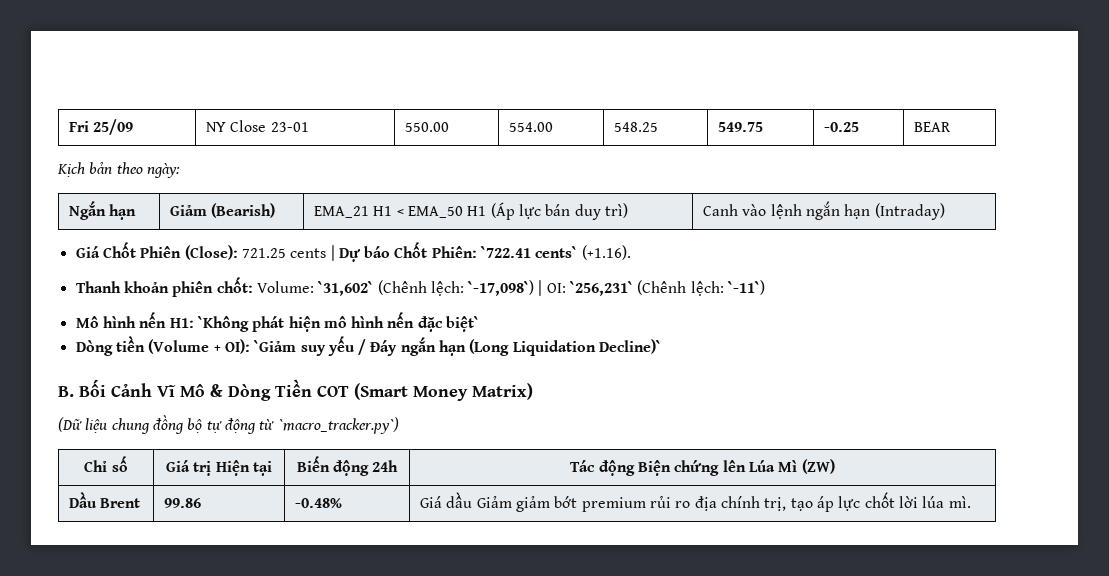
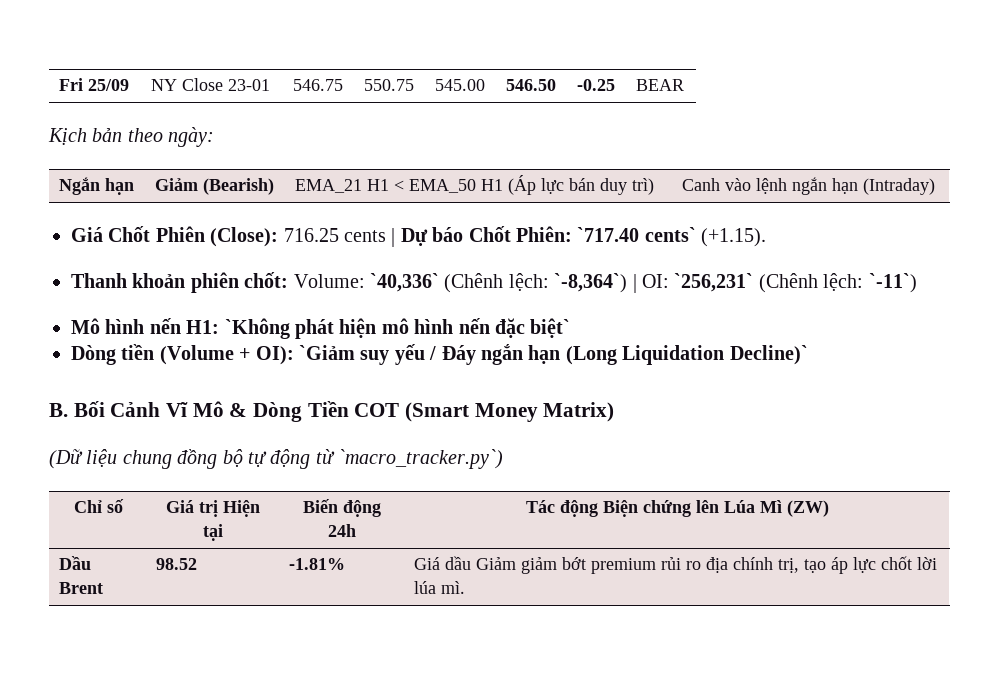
[405,122,450,132] [509,122,554,132] [614,122,659,132] [718,122,764,132] 550.00 | 554.00 | 548.25 | 549.75 -> [292,79,343,91] [363,79,414,91] [434,79,485,91] [505,79,556,91] 546.75 | 550.75 | 545.00 | 546.50
[241,248,286,258] 721.25 -> [283,228,339,242] 716.25
[480,245,631,260] `722.41 cents` (+1.16). -> [577,227,767,247] `717.40 cents` (+1.15).
[317,280,535,296] `31,602` (Chênh lệch: `-17,098`) -> [370,273,628,293] `40,336` (Chênh lệch: `-8,364`)
[164,498,202,508] [295,498,343,508] 99.86 | -0.48% -> [155,558,197,570] [288,558,345,570] 98.52 | -1.81%

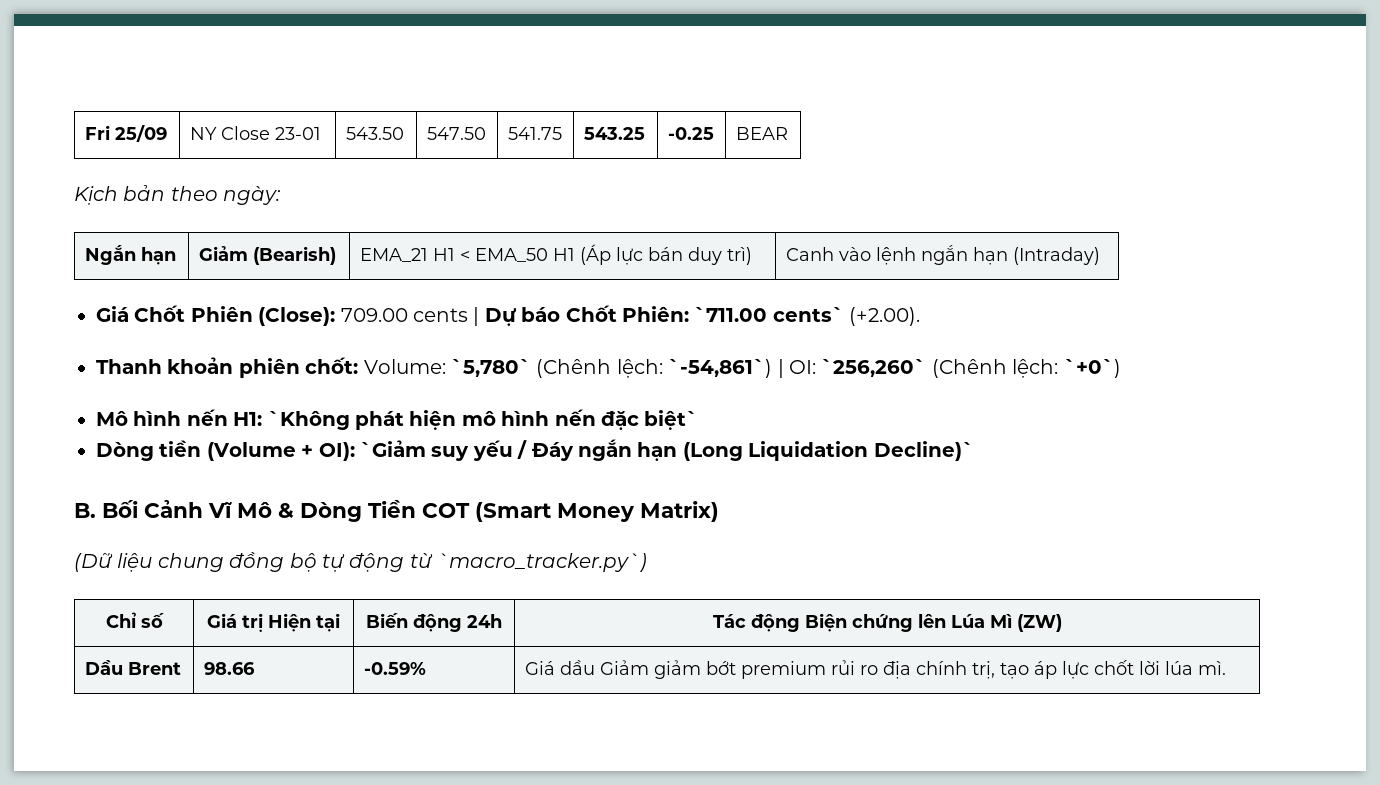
[292,79,343,91] [363,79,414,91] [434,79,485,91] [505,79,556,91] 546.75 | 550.75 | 545.00 | 546.50 -> [345,127,404,140] [426,127,486,140] [507,127,562,140] [583,127,645,140] 543.50 | 547.50 | 541.75 | 543.25
[283,228,339,242] 716.25 -> [340,308,408,322] 709.00
[577,227,767,247] `717.40 cents` (+1.15). -> [694,307,921,326] `711.00 cents` (+2.00).
[370,273,628,293] `40,336` (Chênh lệch: `-8,364`) -> [451,359,773,378] `5,780` (Chênh lệch: `-54,861`)
[674,273,917,293] `256,231` (Chênh lệch: `-11`) -> [821,359,1121,378] `256,260` (Chênh lệch: `+0`)
[155,558,197,570] [288,558,345,570] 98.52 | -1.81% -> [203,662,255,675] [363,662,426,675] 98.66 | -0.59%

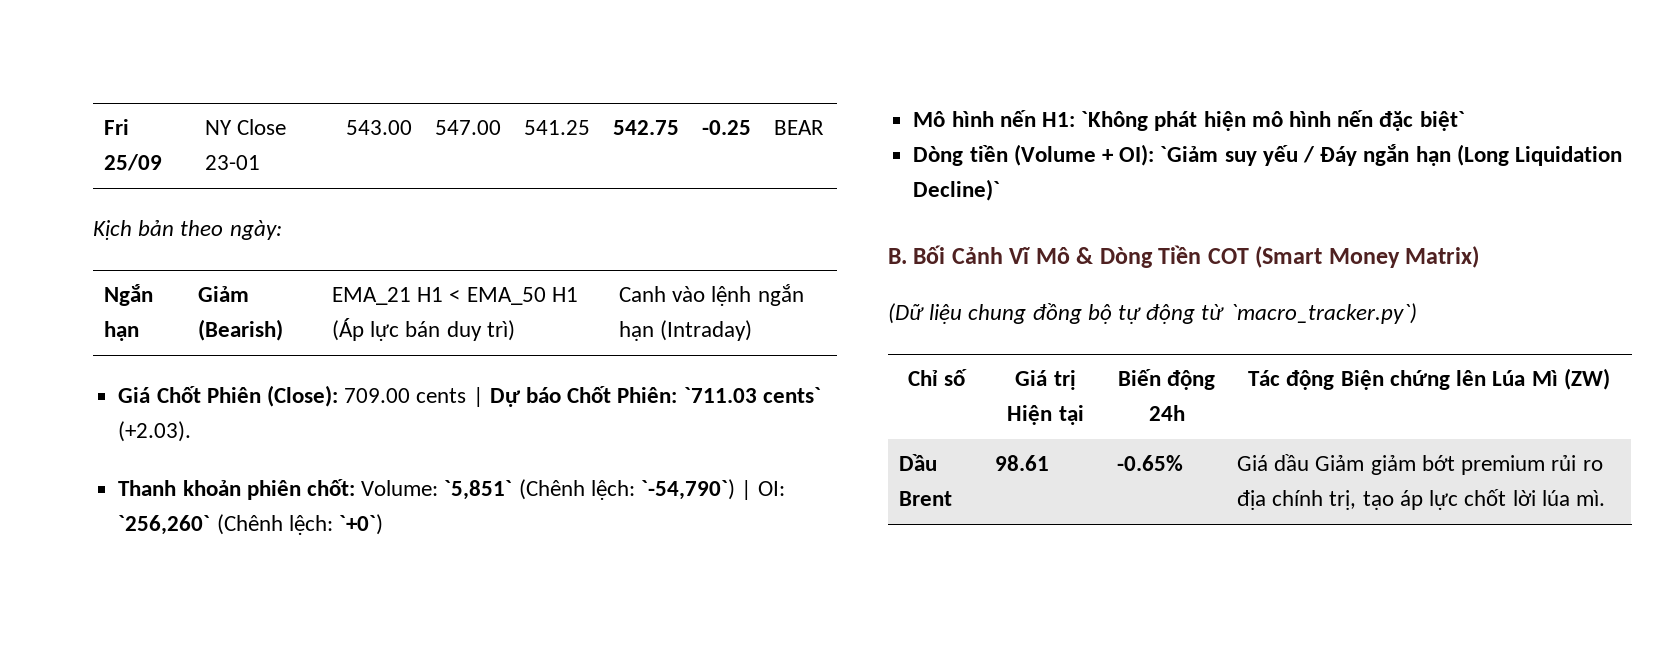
[345,127,404,140] [426,127,486,140] [507,127,562,140] [583,127,645,140] 543.50 | 547.50 | 541.75 | 543.25 -> [346,120,413,135] [435,120,502,135] [524,120,591,135] [613,120,680,135] 543.00 | 547.00 | 541.25 | 542.75
[694,307,921,326] `711.00 cents` (+2.00). -> [683,387,821,403] [118,421,192,442] `711.03 cents` (+2.03).
[451,359,773,378] `5,780` (Chênh lệch: `-54,861`) -> [444,479,735,500] `5,851` (Chênh lệch: `-54,790`)
[203,662,255,675] [363,662,426,675] 98.66 | -0.59% -> [995,455,1050,471] [1117,455,1184,471] 98.61 | -0.65%

